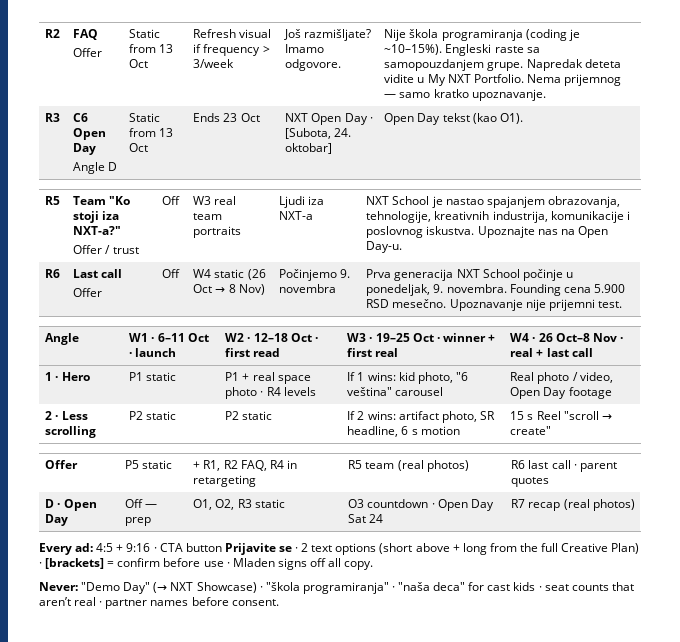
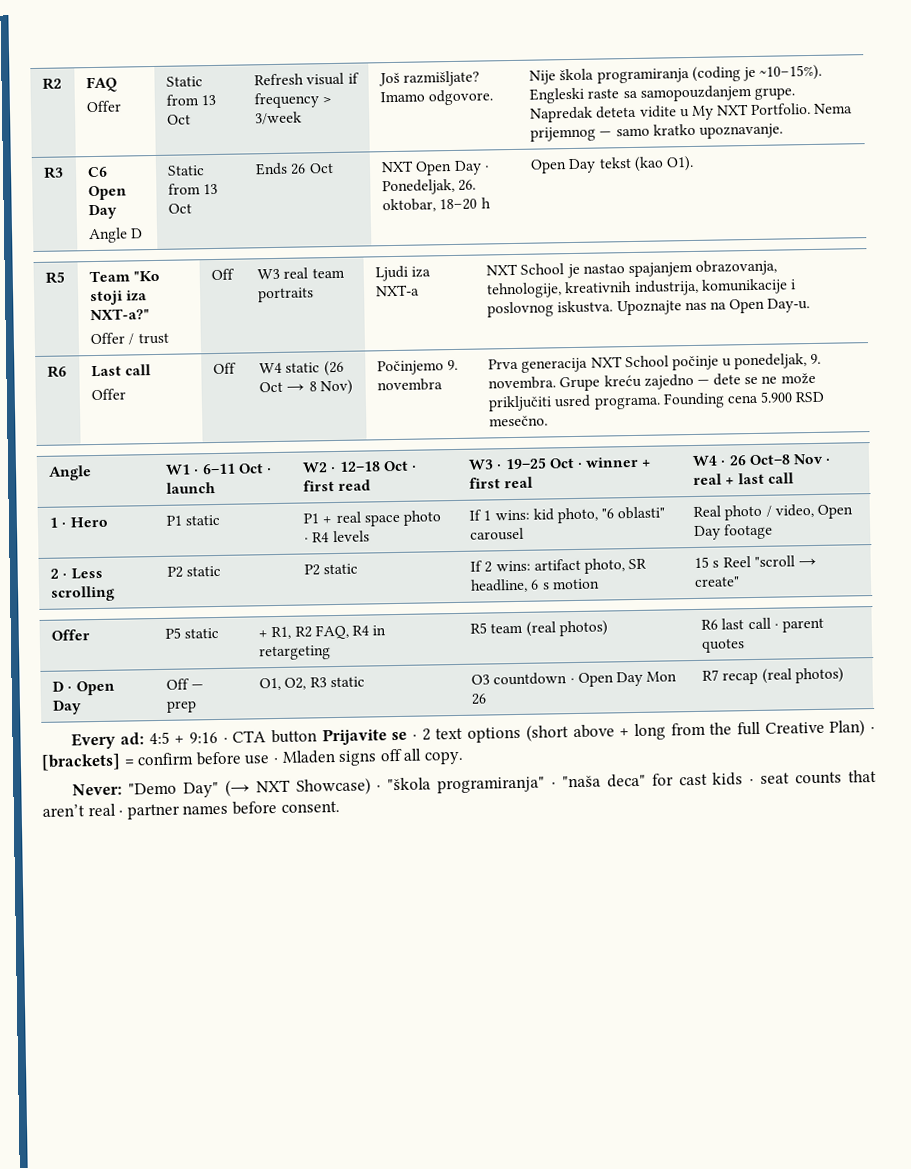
[223,113,238,122] 23 -> [290,163,307,175] 26
[285,128,352,139] [285,143,333,154] [Subota, 24. oktobar] -> [382,178,477,196] [382,197,491,213] Ponedeljak, 26. oktobar, 18–20 h
(507, 288) none -> [559,372,816,392] [488,394,661,412] Grupe kreću zajedno — dete se ne može priključiti usred programa.
[449,299,622,311] Upoznavanje nije prijemni test. -> (549, 421) none
[347,387,393,396] veština" -> [617,506,666,520] oblasti"
[348,514,384,523] Sat 24 -> [646,671,678,682] [471,693,488,705] Mon 26

